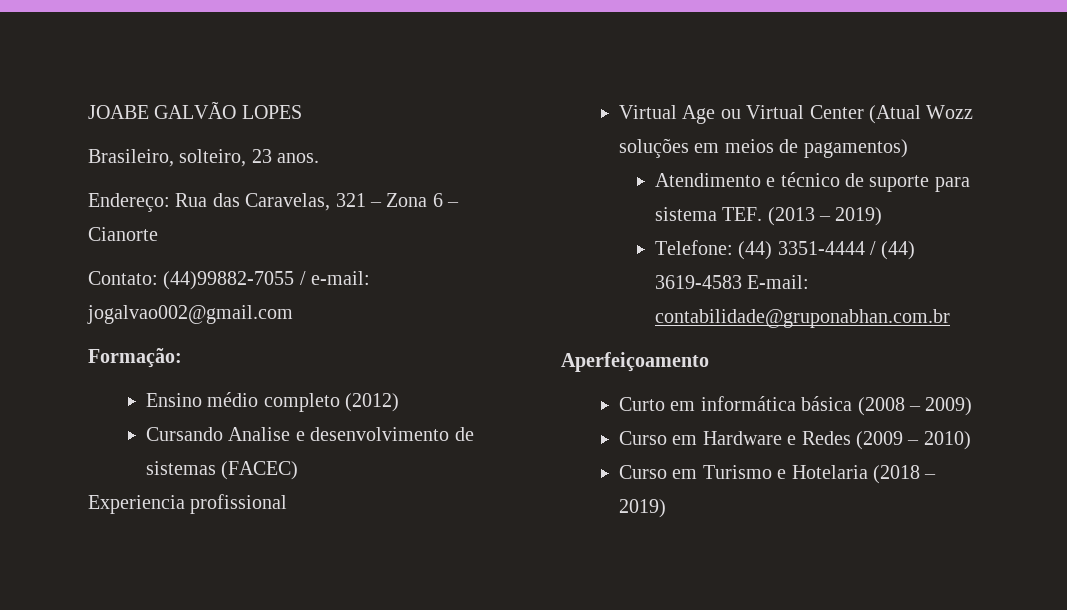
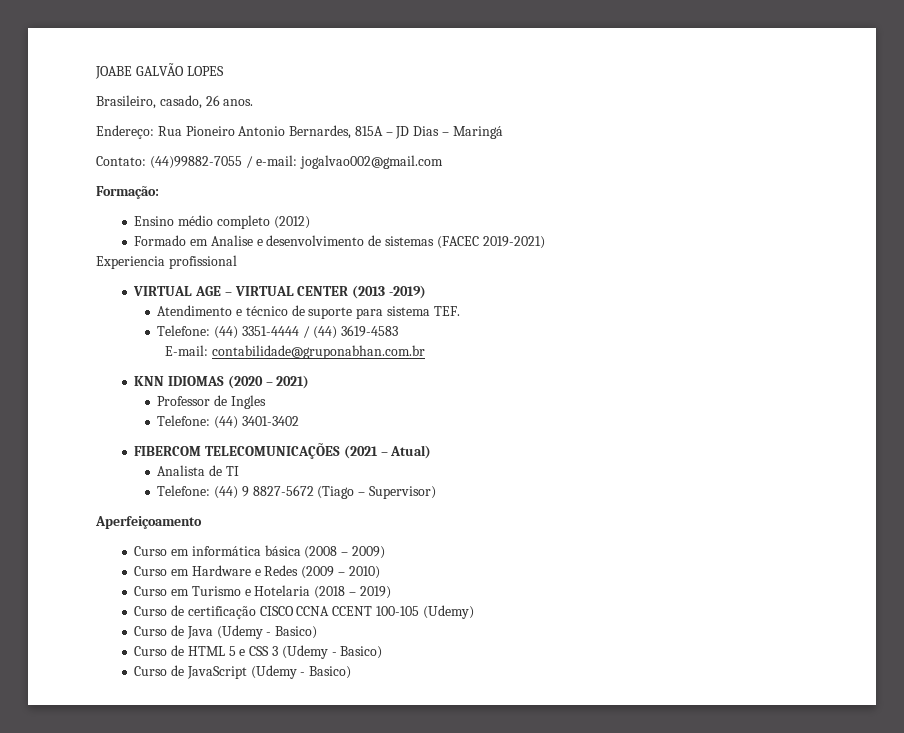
[179,149,272,167] solteiro, 23 -> [159,95,220,109] casado, 26
[212,193,460,211] [88,227,158,241] das Caravelas, 321 – Zona 6 – Cianorte -> [185,125,503,139] Pioneiro Antonio Bernardes, 815A – JD Dias – Maringá
[145,427,223,441] Cursando -> [134,235,209,246] Formado em
[221,461,299,480] (FACEC) -> [436,236,545,249] (FACEC 2019-2021)
[618,105,974,124] [618,138,908,158] Virtual Age ou Virtual Center (Atual Wozz soluções em meios de pagamentos) -> [133,285,427,299] VIRTUAL AGE – VIRTUAL CENTER (2013 -2019)
[767,207,883,226] (2013 – 2019) -> (460, 311) none
(742, 282) none -> (399, 331) //
(950, 318) none -> [134,375,310,389] [157,395,266,409] [157,415,299,429] [134,443,432,459] [157,465,239,476] [157,485,437,499] // KNN IDIOMAS (2020 – 2021) // Professor de Ingles // Telefone: (44) 3401-3402 // FIBERCOM TELECOMUNICAÇÕES (2021 – Atual) // Analista de TI // Telefone: (44) 9 8827-5672 (Tiago – Supervisor)
[618,397,665,411] Curto -> [134,546,168,556] Curso
(666, 508) none -> [134,605,474,619] [134,625,318,639] [134,645,383,659] [134,665,352,679] // Curso de certificação CISCO CCNA CCENT 100-105 (Udemy) // Curso de Java (Udemy - Basico) // Curso de HTML 5 e CSS 3 (Udemy - Basico) // Curso de JavaScript (Udemy - Basico)

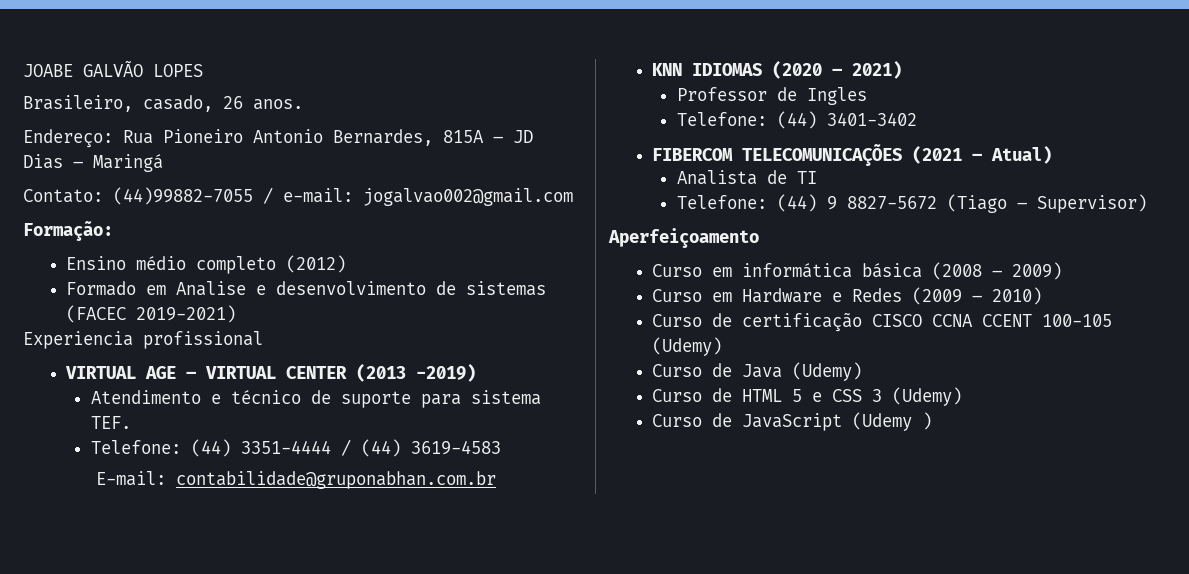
[134,585,391,599] // Curso em Turismo e Hotelaria (2018 – 2019) -> (1043, 296) none
[216,625,318,639] (Udemy - Basico) -> [792,362,863,381] (Udemy)
[281,645,383,659] (Udemy - Basico) -> [892,387,963,406] (Udemy)
[300,666,352,679] - Basico) -> [922,412,933,430] )

